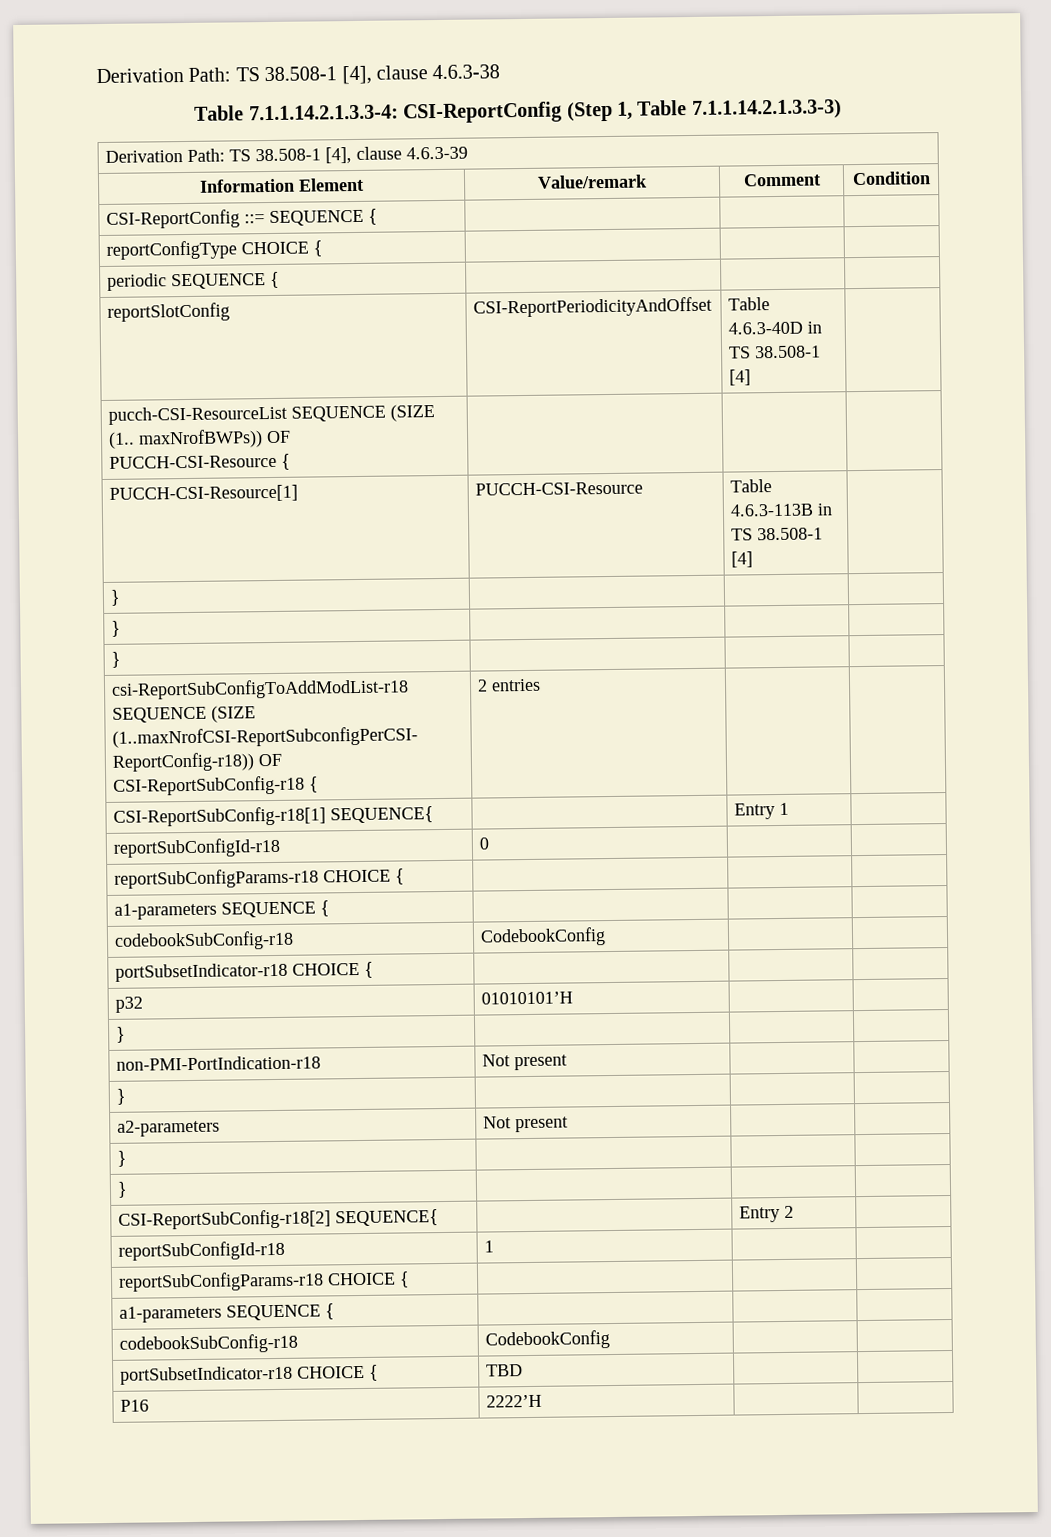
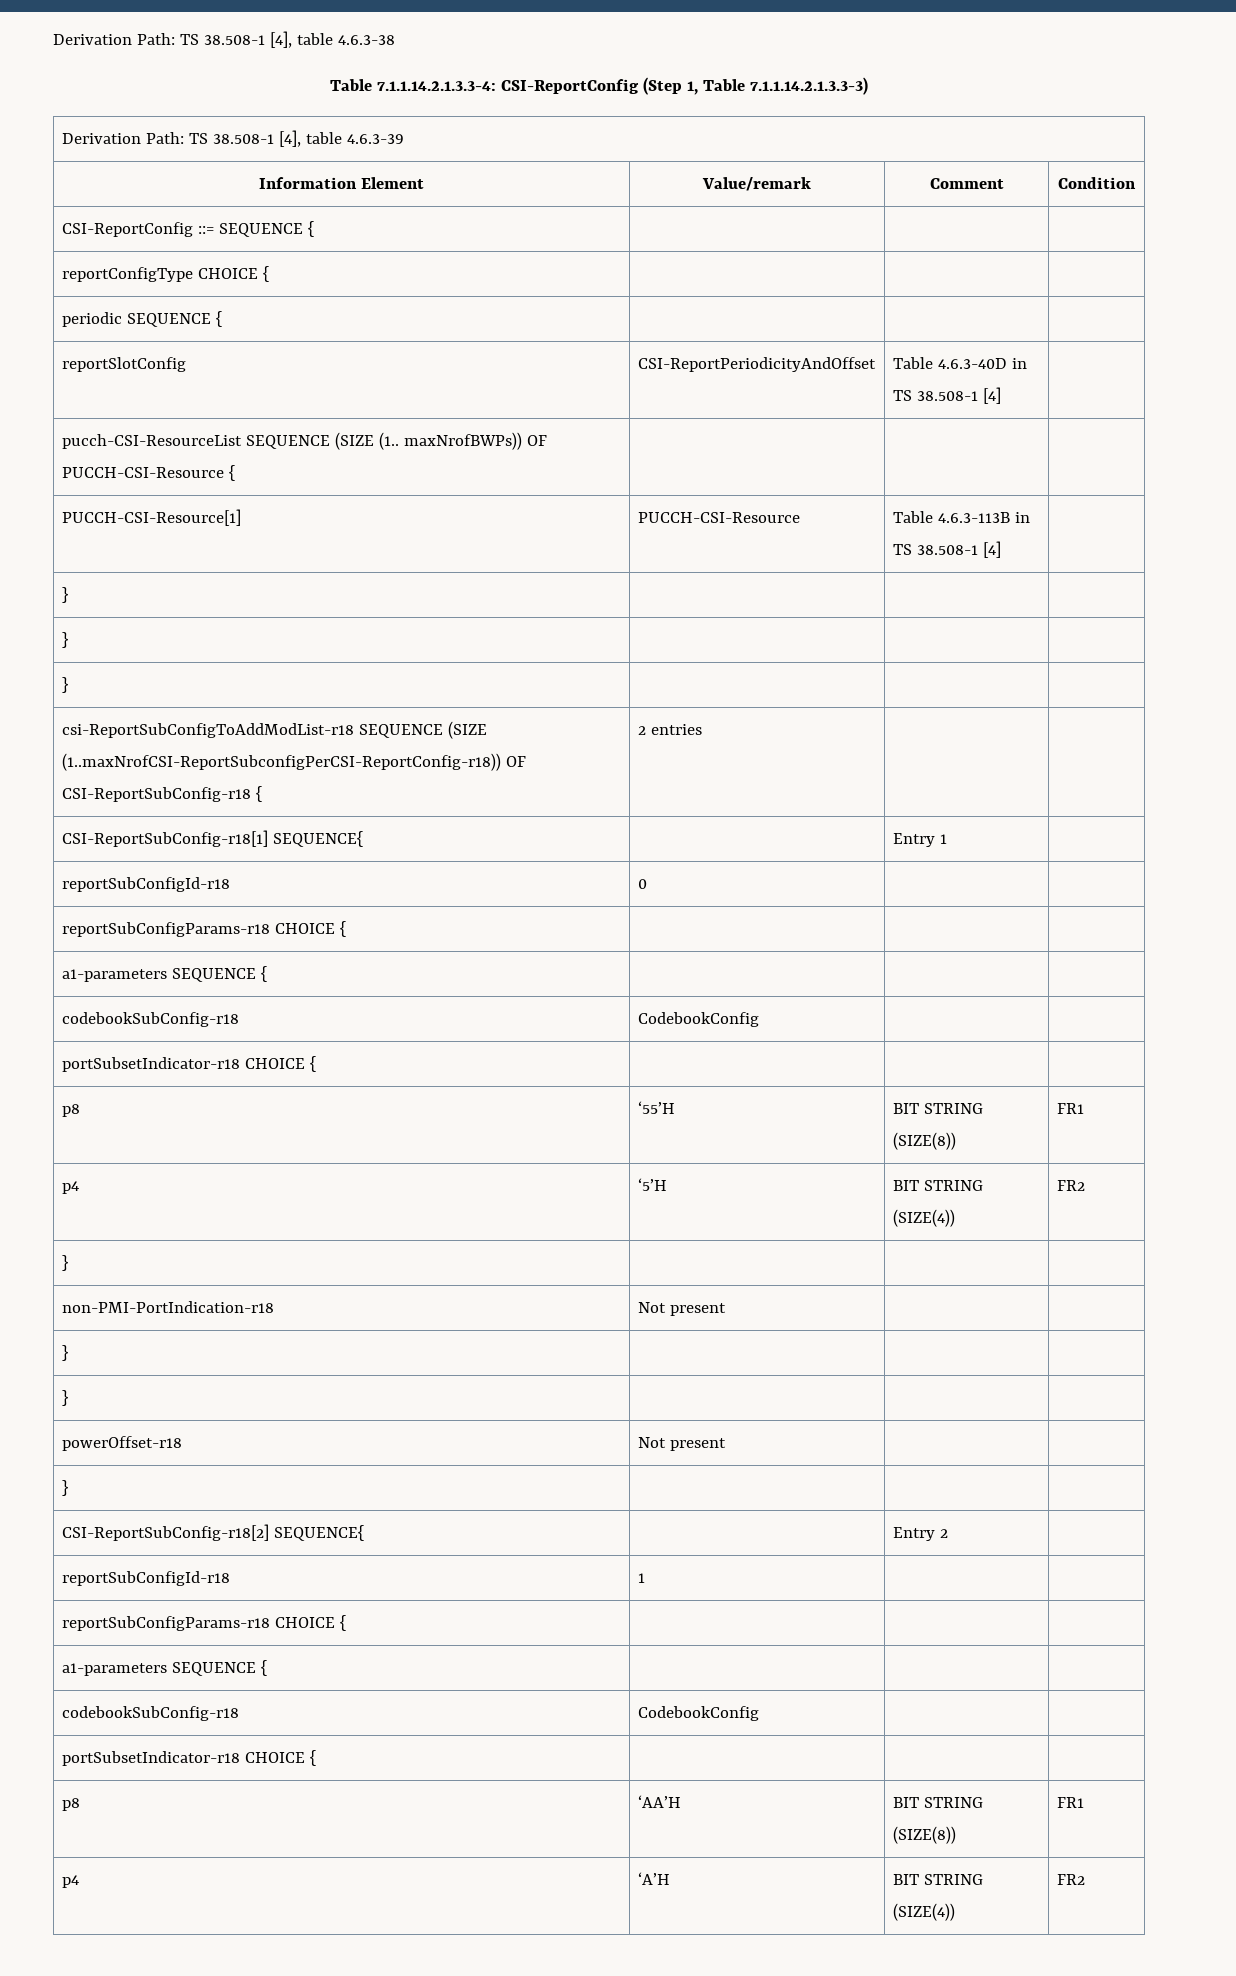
[96,65,428,85] Derivation Path: TS 38.508-1 [4], clause -> [53,31,333,48] Derivation Path: TS 38.508-1 [4], table
[356,146,403,160] clause -> [305,132,342,144] table
[115,996,144,1013] [481,991,574,1005] p32 | 01010101’H | | -> [61,1104,80,1117] [637,1101,675,1114] [892,1103,983,1114] [892,1132,956,1150] [1056,1103,1084,1114] [61,1181,79,1194] [637,1178,667,1191] [892,1180,983,1191] [892,1209,955,1227] [1056,1180,1085,1191] p8 | ‘55’H | BIT STRING (SIZE(8)) | FR1 // p4 | ‘5’H | BIT STRING (SIZE(4)) | FR2
[117,1119,221,1137] [483,1116,569,1133] [117,1150,128,1167] [117,1181,129,1198] a2-parameters | Not present | | // } | | | // } | | | -> [61,1390,68,1406] [61,1436,182,1451] [637,1437,726,1451] [61,1480,68,1496] } | | | // powerOffset-r18 | Not present | | // } | | |
[486,1364,524,1377] [120,1399,150,1412] [486,1394,543,1408] TBD | | // P16 | 2222’H | | -> [61,1798,80,1811] [637,1795,681,1808] [892,1797,983,1808] [892,1826,956,1844] [1056,1797,1084,1808] [61,1875,79,1888] [637,1872,670,1885] [892,1874,983,1885] [892,1903,955,1921] [1056,1874,1085,1885] | | // p8 | ‘AA’H | BIT STRING (SIZE(8)) | FR1 // p4 | ‘A’H | BIT STRING (SIZE(4)) | FR2

